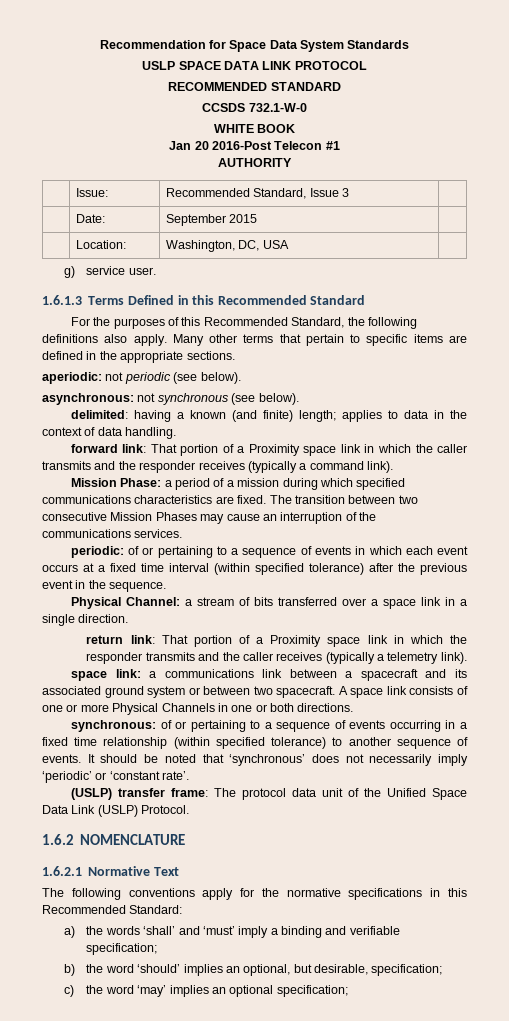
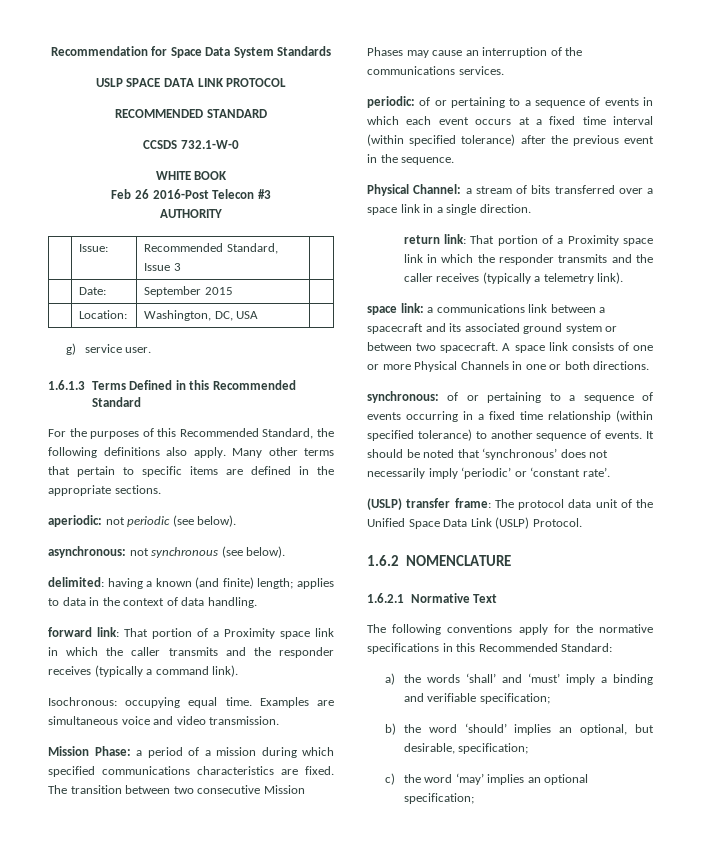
[169,141,209,150] Jan 20 -> [111,189,149,199] Feb 26
[325,141,340,150] #1 -> [257,189,271,199] #3
(393, 467) none -> [48,697,334,708] [48,716,280,725] // Isochronous: occupying equal time. Examples are simultaneous voice and video transmission.

